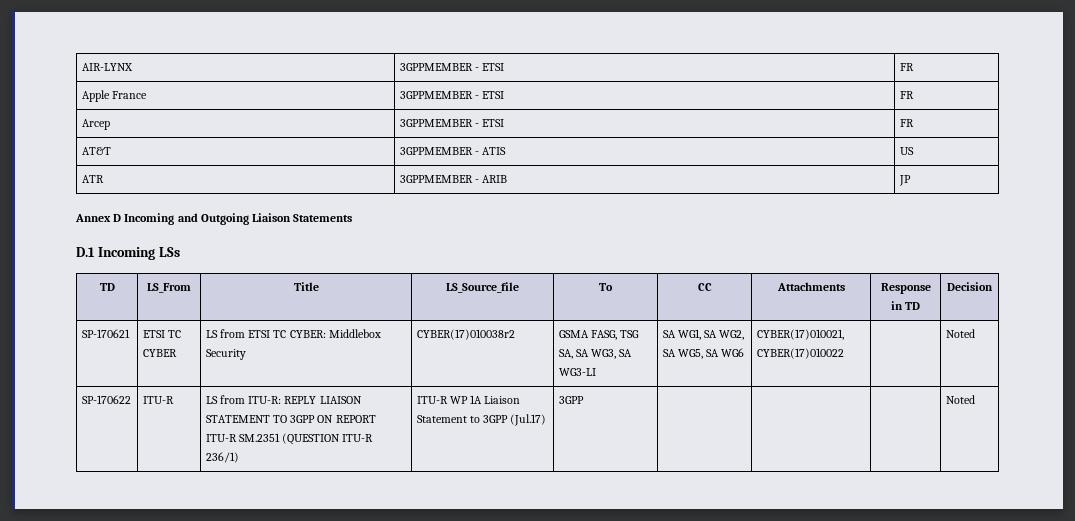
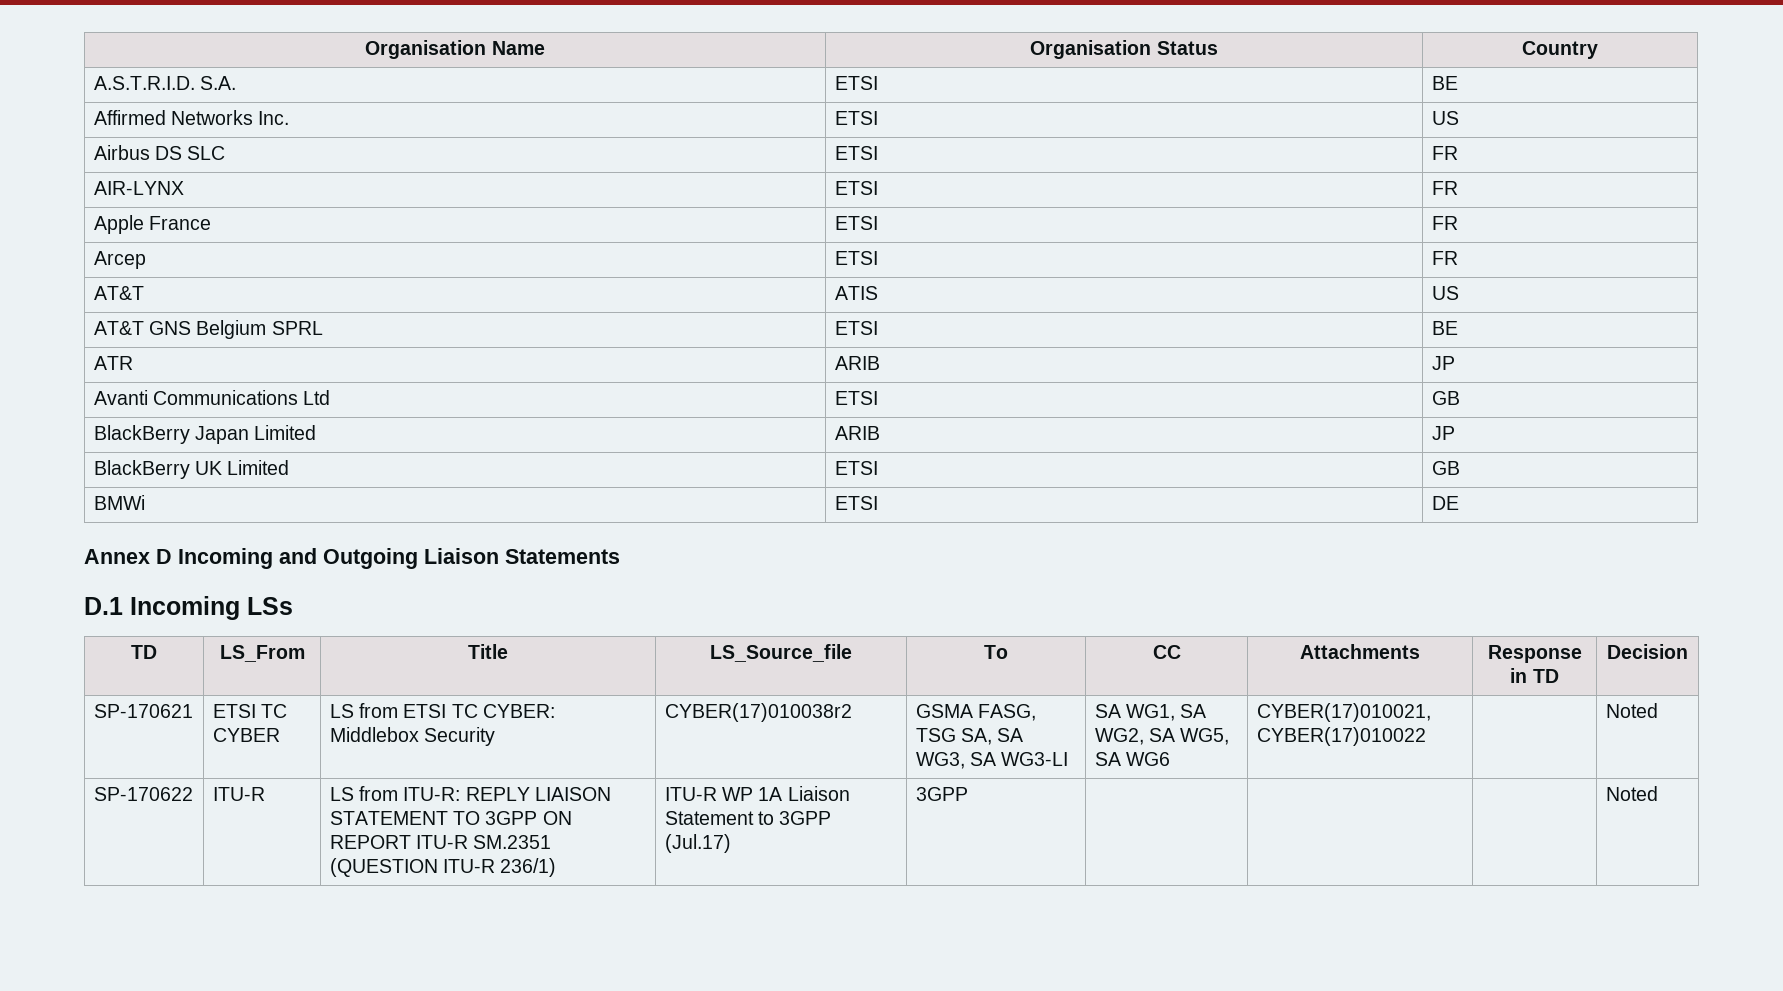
(81, 67) none -> [365,40,545,59] [1030,40,1218,59] [1522,41,1598,59] [93,76,237,90] [834,76,878,90] [1431,76,1458,90] [93,110,290,125] [834,111,878,125] [1431,111,1459,125] [93,145,226,160] [834,146,878,160] [1431,146,1458,160] Organisation Name | Organisation Status | Country // A.S.T.R.I.D. S.A. | ETSI | BE // Affirmed Networks Inc. | ETSI | US // Airbus DS SLC | ETSI | FR //
[399,63,479,71] 3GPPMEMBER - -> (184, 188) none
[399,91,479,99] 3GPPMEMBER - -> (212, 223) none
[399,119,479,127] 3GPPMEMBER - -> (146, 260) none
[399,147,479,155] 3GPPMEMBER - -> (144, 293) none
(914, 151) none -> [93,320,323,339] [834,321,878,335] [1431,321,1458,335] // AT&T GNS Belgium SPRL | ETSI | BE
[399,175,508,183] [898,175,911,186] 3GPPMEMBER - ARIB | JP -> [834,356,880,370] [1431,356,1455,370] [93,390,331,405] [834,391,878,405] [1431,391,1460,405] [93,425,317,444] [834,426,880,440] [1431,426,1455,440] [93,460,290,479] [834,461,878,475] [1431,461,1460,475] [93,495,145,510] [834,496,878,510] [1431,496,1459,510] ARIB | JP // Avanti Communications Ltd | ETSI | GB // BlackBerry Japan Limited | ARIB | JP // BlackBerry UK Limited | ETSI | GB // BMWi | ETSI | DE

